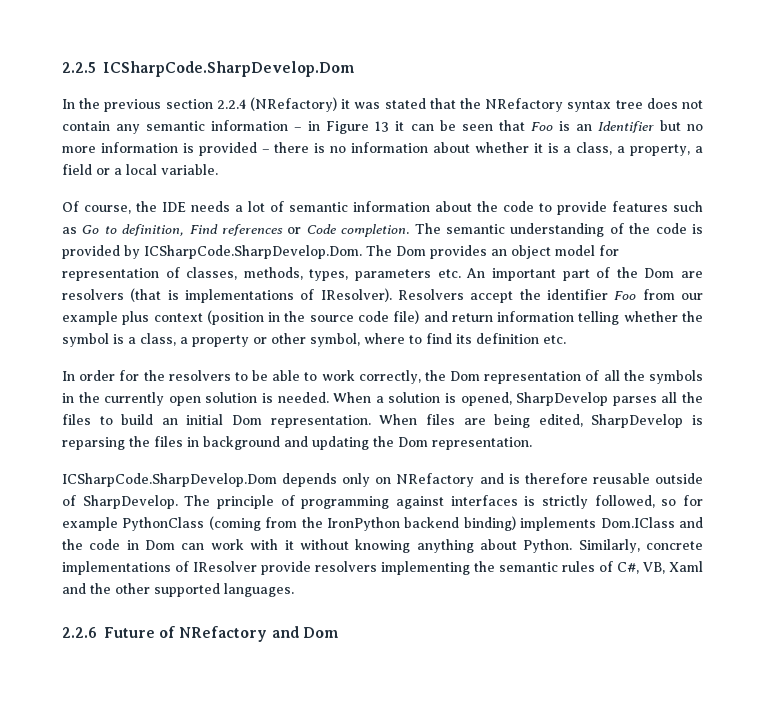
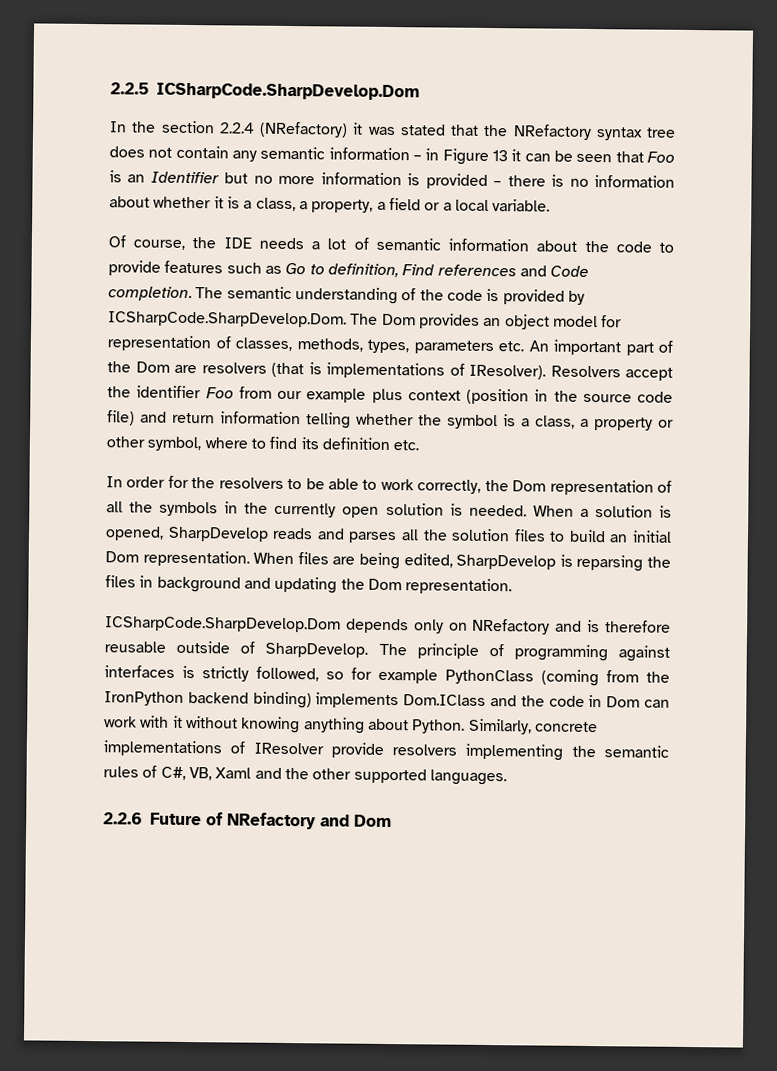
[104,99,162,112] previous -> (157, 127) none
[287,227,302,234] or -> [519,265,547,277] and
(609, 399) none -> [272,527,345,540] reads and
(704, 397) none -> [451,528,511,542] solution

